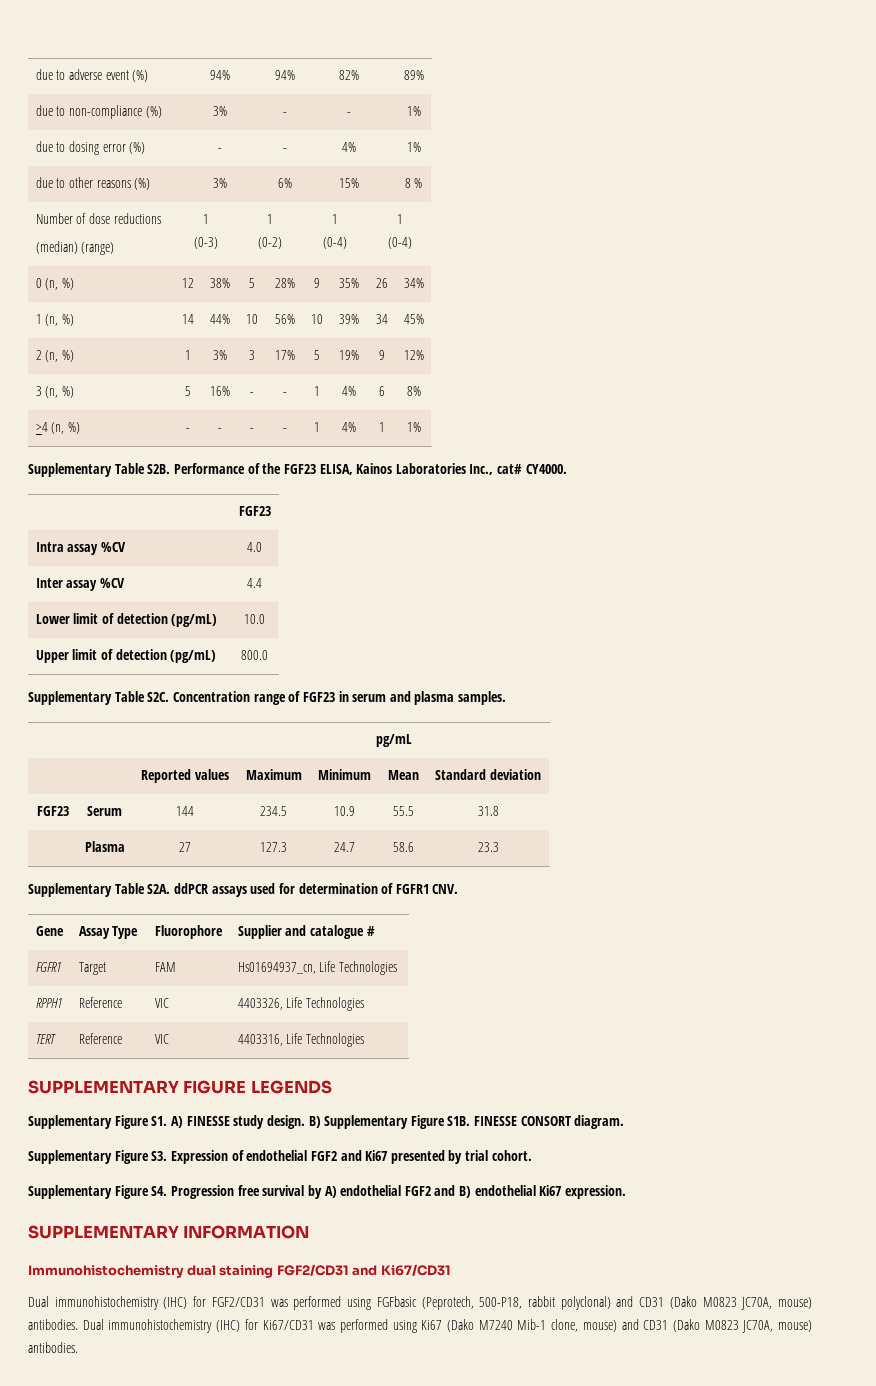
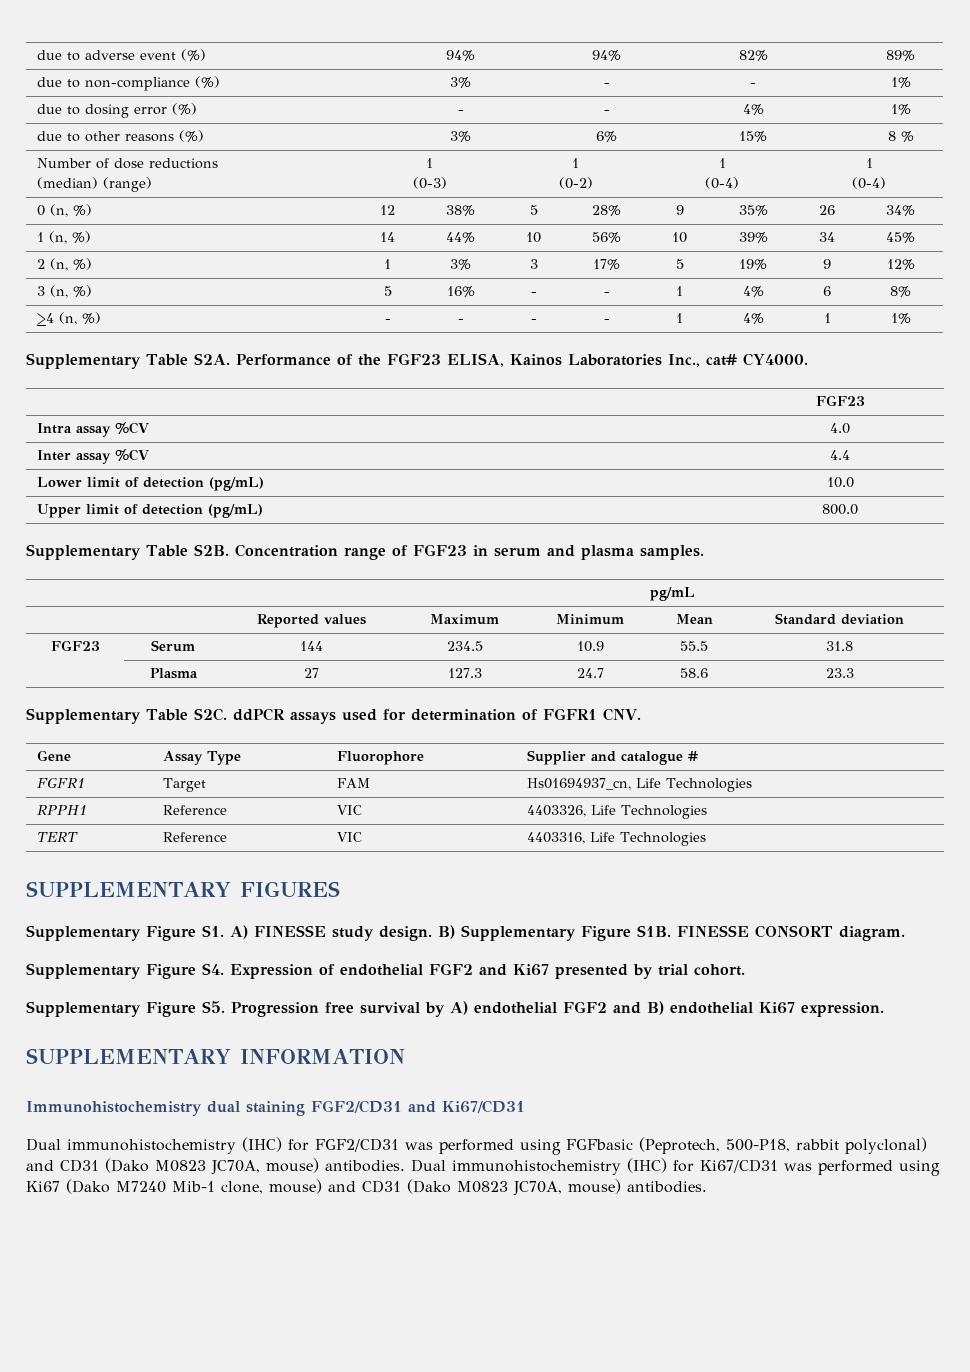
[147,464,171,474] S2B. -> [193,353,230,365] S2A.
[147,692,170,702] S2C. -> [193,544,229,556] S2B.
[147,884,171,894] S2A. -> [193,708,227,721] S2C.
[183,1080,332,1094] FIGURE LEGENDS -> [239,881,340,897] FIGURES
[151,1151,168,1161] S3. -> [202,963,224,975] S4.
[151,1186,168,1196] S4. -> [202,1001,225,1013] S5.

